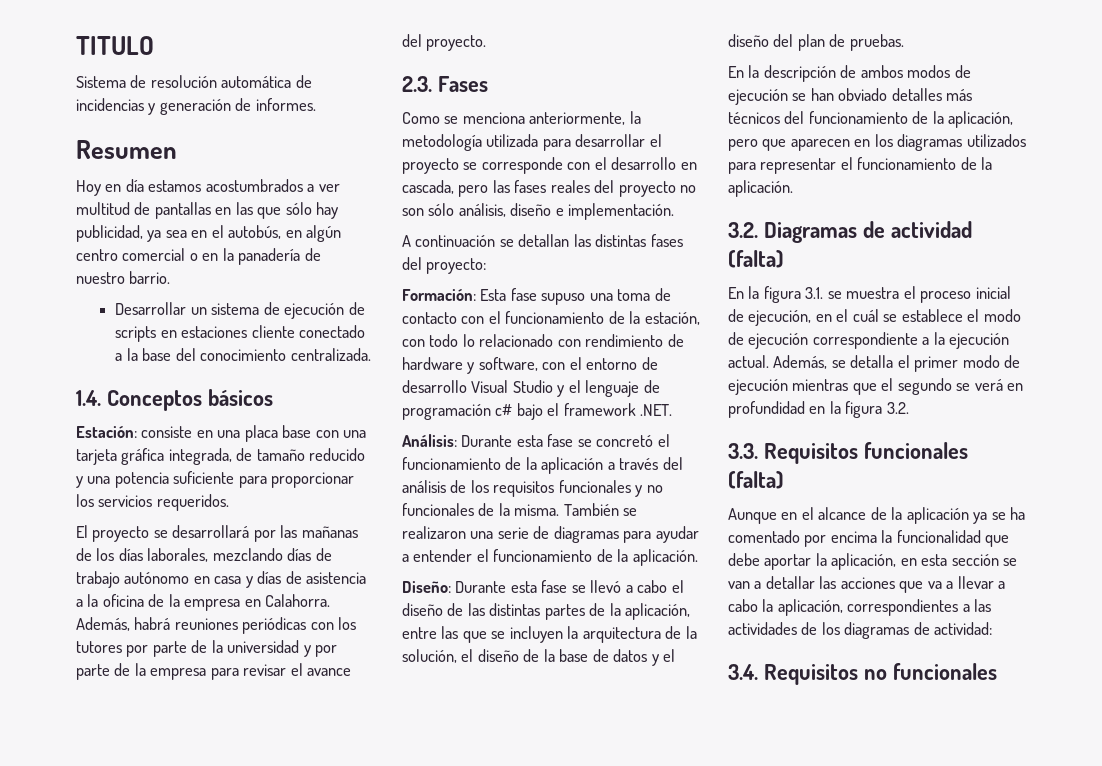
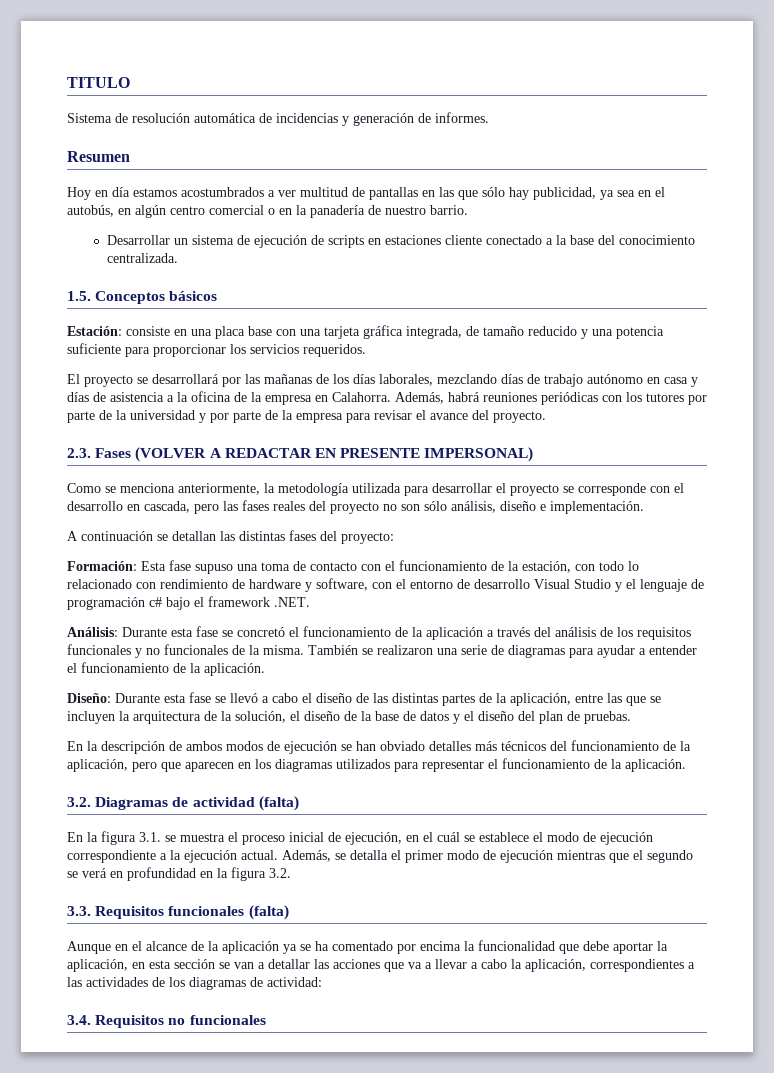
[76,390,101,406] 1.4. -> [67,291,91,301] 1.5.
(488, 84) none -> [135,447,534,462] (VOLVER A REDACTAR EN PRESENTE IMPERSONAL)

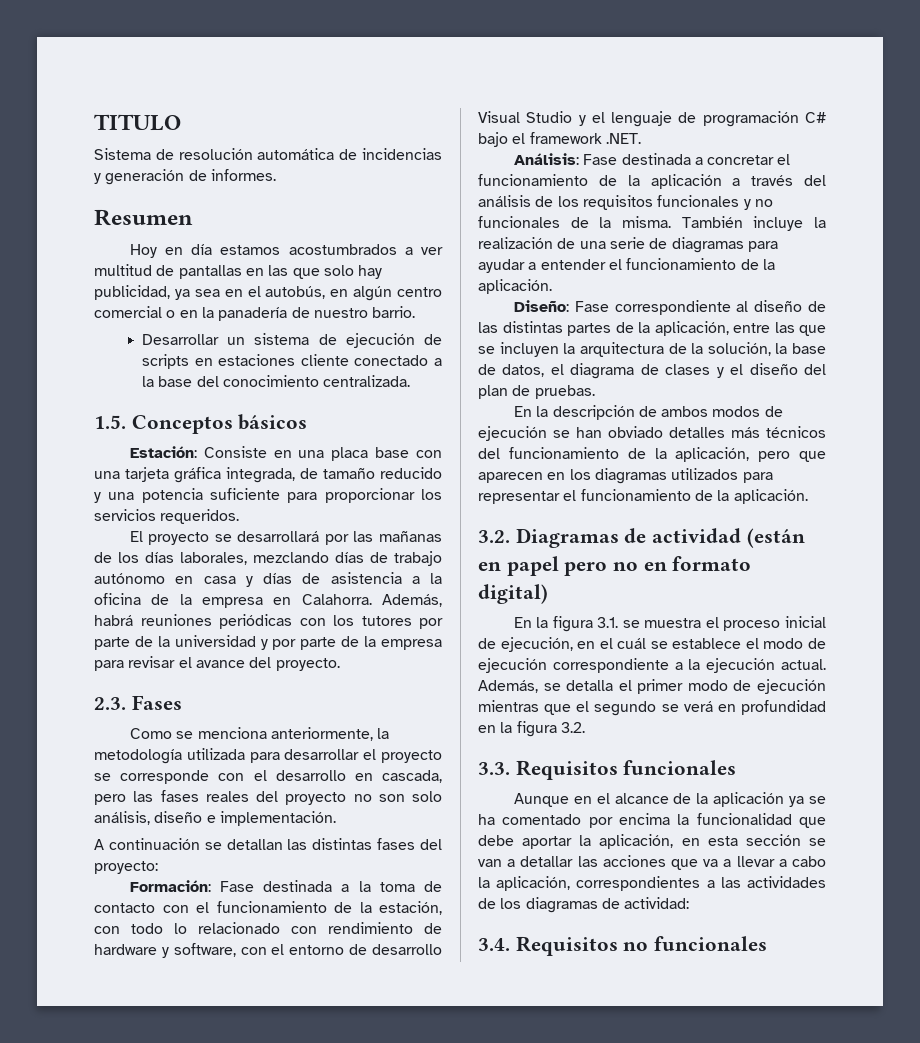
[482,187,505,197] sólo -> [323,265,354,276] solo
[126,326,170,336] consiste -> [203,446,267,458] Consiste
[135,447,534,462] (VOLVER A REDACTAR EN PRESENTE IMPERSONAL) -> (182, 702) none
[424,501,447,511] sólo -> [412,791,442,802] solo
[141,560,258,574] Esta fase supuso una -> [220,880,371,892] Fase destinada a la
[149,597,162,607] c# -> [805,112,826,123] C#
[122,626,285,637] Durante esta fase se concretó -> [583,153,775,165] Fase destinada a concretar
[362,645,433,655] se realizaron -> [753,216,826,231] [478,237,576,249] incluye la realización de
[115,692,312,703] Durante esta fase se llevó a cabo el -> [574,300,749,315] Fase correspondiente al
[290,711,449,721] el diseño de la base de datos -> [775,343,826,354] [478,363,711,379] la base de datos, el diagrama de clases
[258,796,299,811] (falta) -> [746,528,805,548] [478,556,752,576] [478,584,548,604] (están en papel pero no en formato digital)
[248,905,289,920] (falta) -> (737, 767) none

